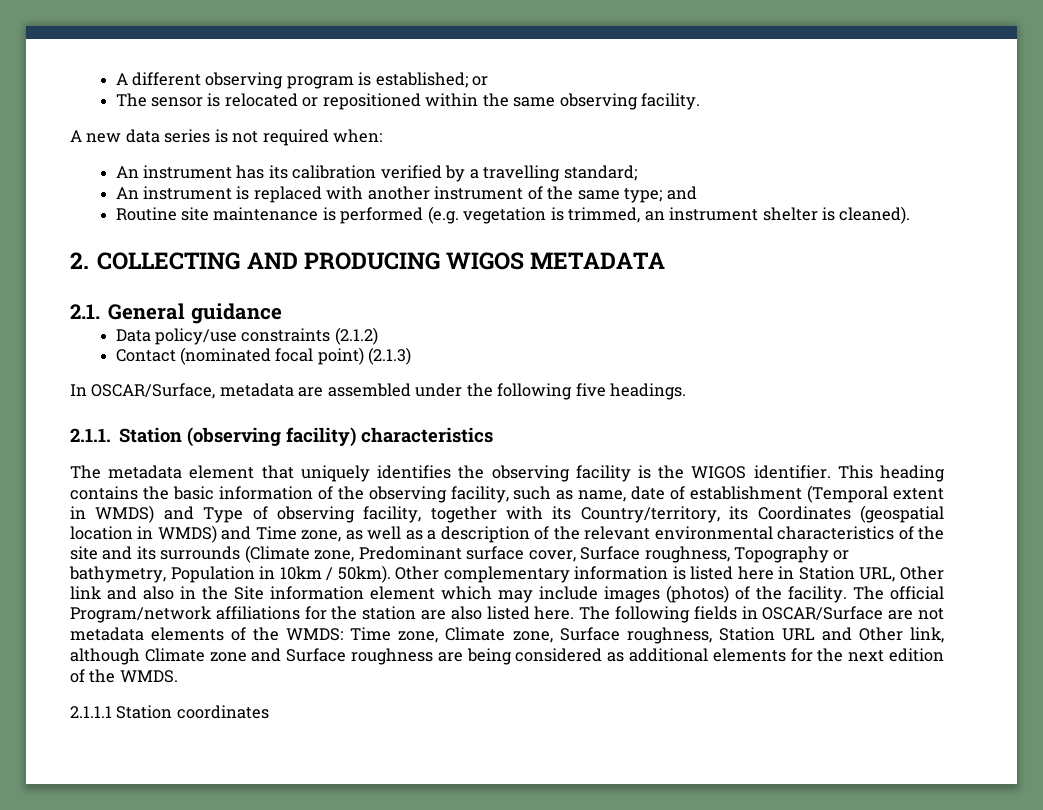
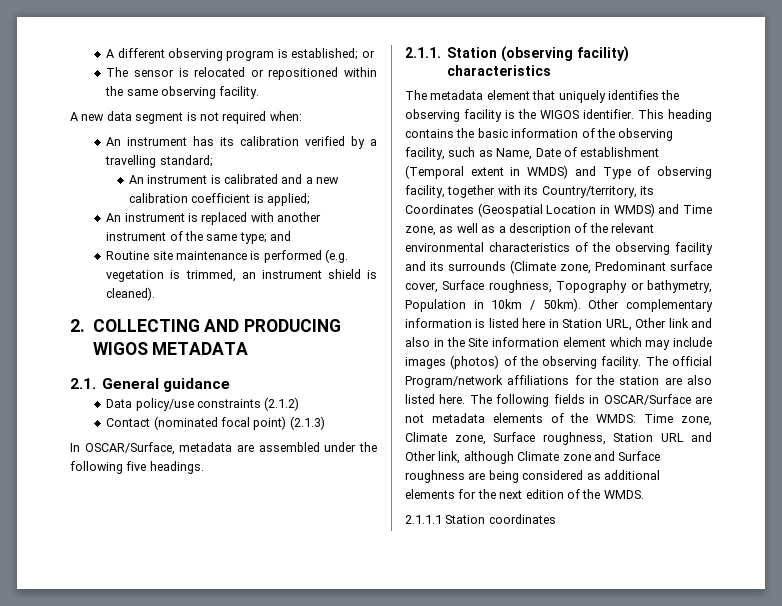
[164,129,211,143] series -> [135,112,184,124] segment
(637, 173) none -> [128,174,340,184] [128,193,311,206] // An instrument is calibrated and a new calibration coefficient is applied;
[762,207,818,221] shelter -> [327,269,361,279] shield
[578,486,666,502] name, date -> [496,148,561,160] Name, Date
[859,505,944,523] [70,526,133,540] (geospatial location -> [477,203,597,217] (Geospatial Location
[70,546,98,560] site -> [615,242,713,255] observing facility
(782, 593) none -> [542,356,598,369] observing

